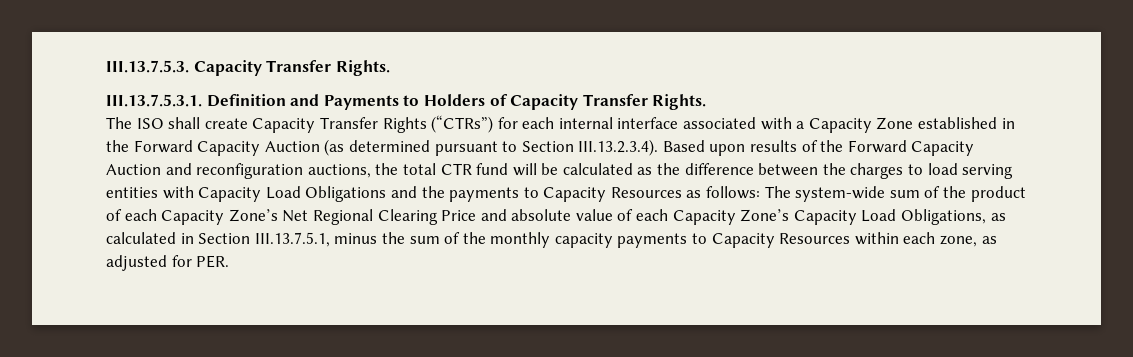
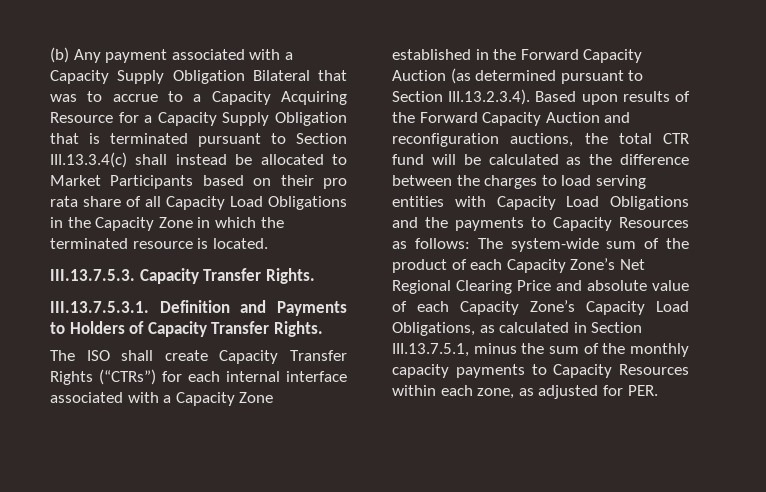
(106, 66) none -> [50,47,293,63] [50,70,347,84] [50,91,347,105] [50,112,347,126] [50,133,347,147] [50,152,347,168] [50,175,347,189] [50,196,347,210] [50,217,284,231] [50,238,268,249] (b) Any payment associated with a Capacity Supply Obligation Bilateral that was to accrue to a Capacity Acquiring Resource for a Capacity Supply Obligation that is terminated pursuant to Section III.13.3.4(c) shall instead be allocated to Market Participants based on their pro rata share of all Capacity Load Obligations in the Capacity Zone in which the terminated resource is located. //

